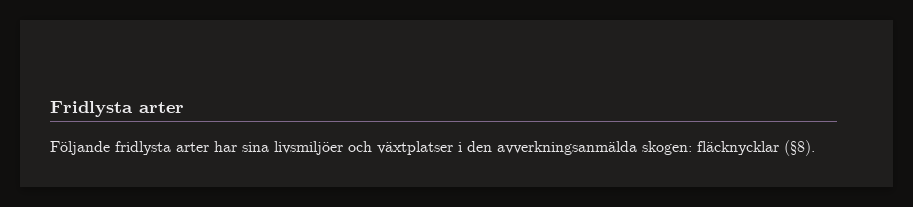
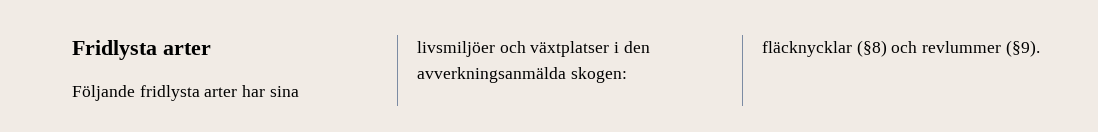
[784,140,815,156] (§8). -> [856,40,1040,57] (§8) och revlummer (§9).

